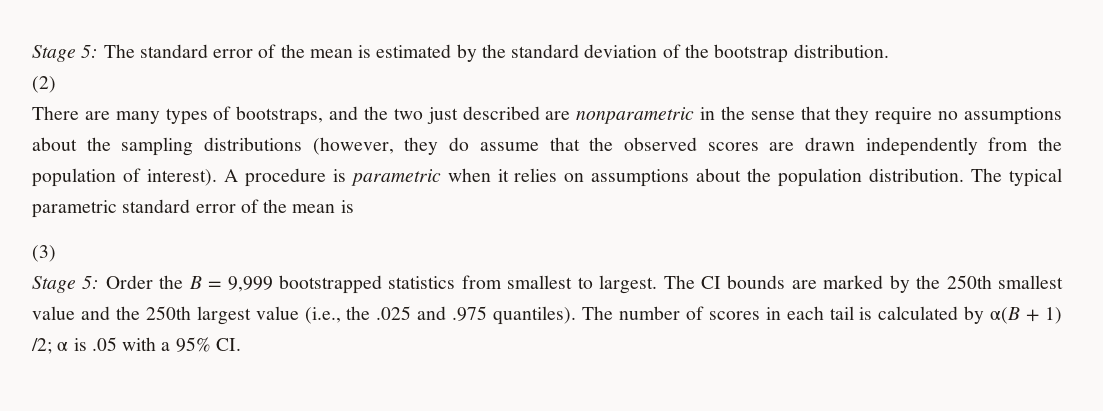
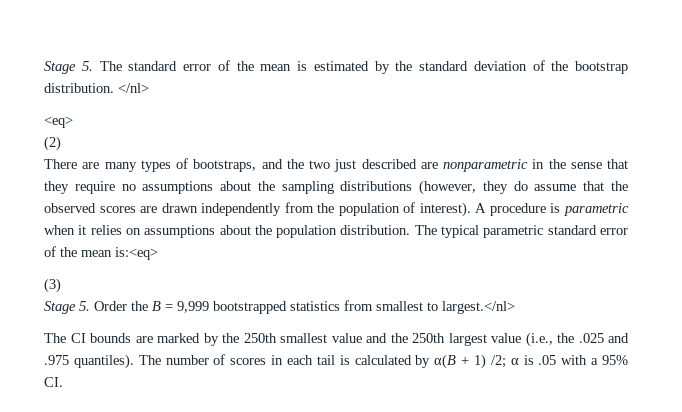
[32,45,99,62] Stage 5: -> [44,61,93,74] Stage 5.
(889, 51) none -> [118,83,149,93] [44,116,73,128] </nl> // <eq>
[340,200,354,213] is -> [115,247,158,260] is:<eq>
[82,276,100,289] 5: -> [79,301,90,311] 5.
[599,275,658,294] largest. -> [442,301,515,314] largest.</nl> //

